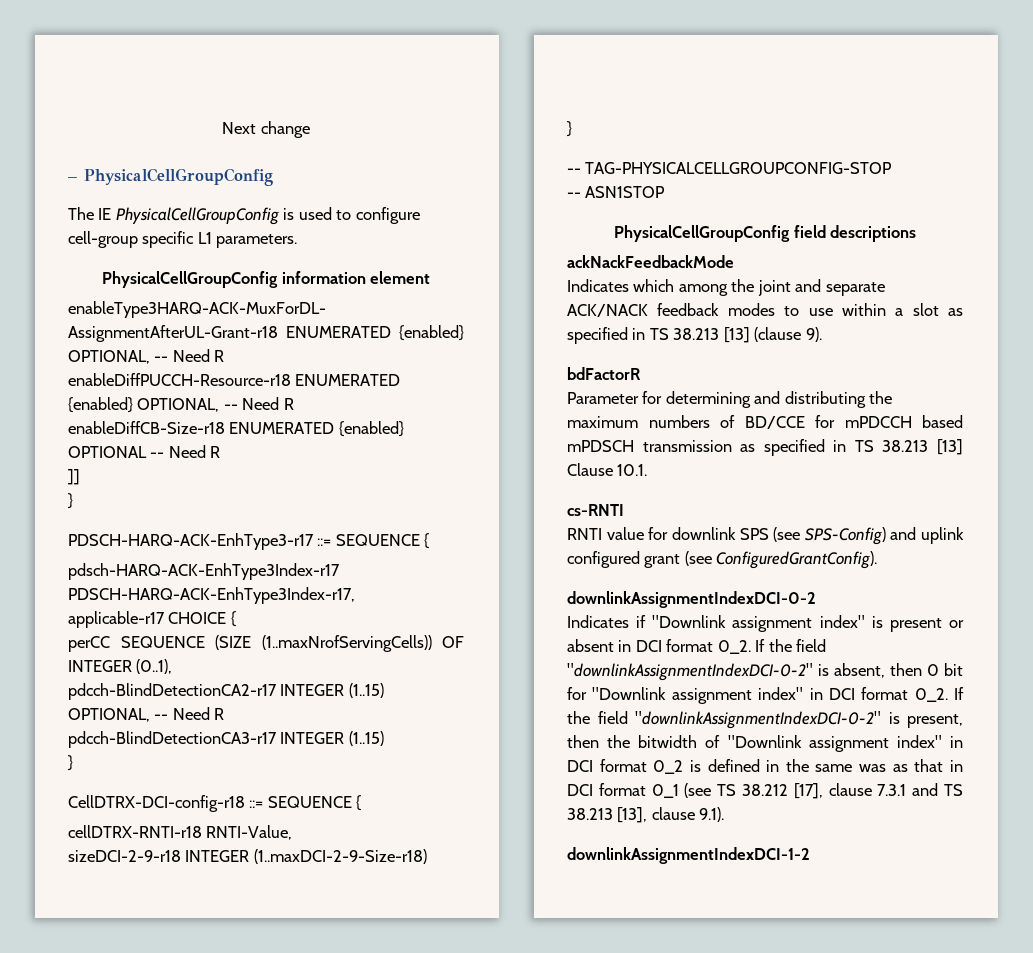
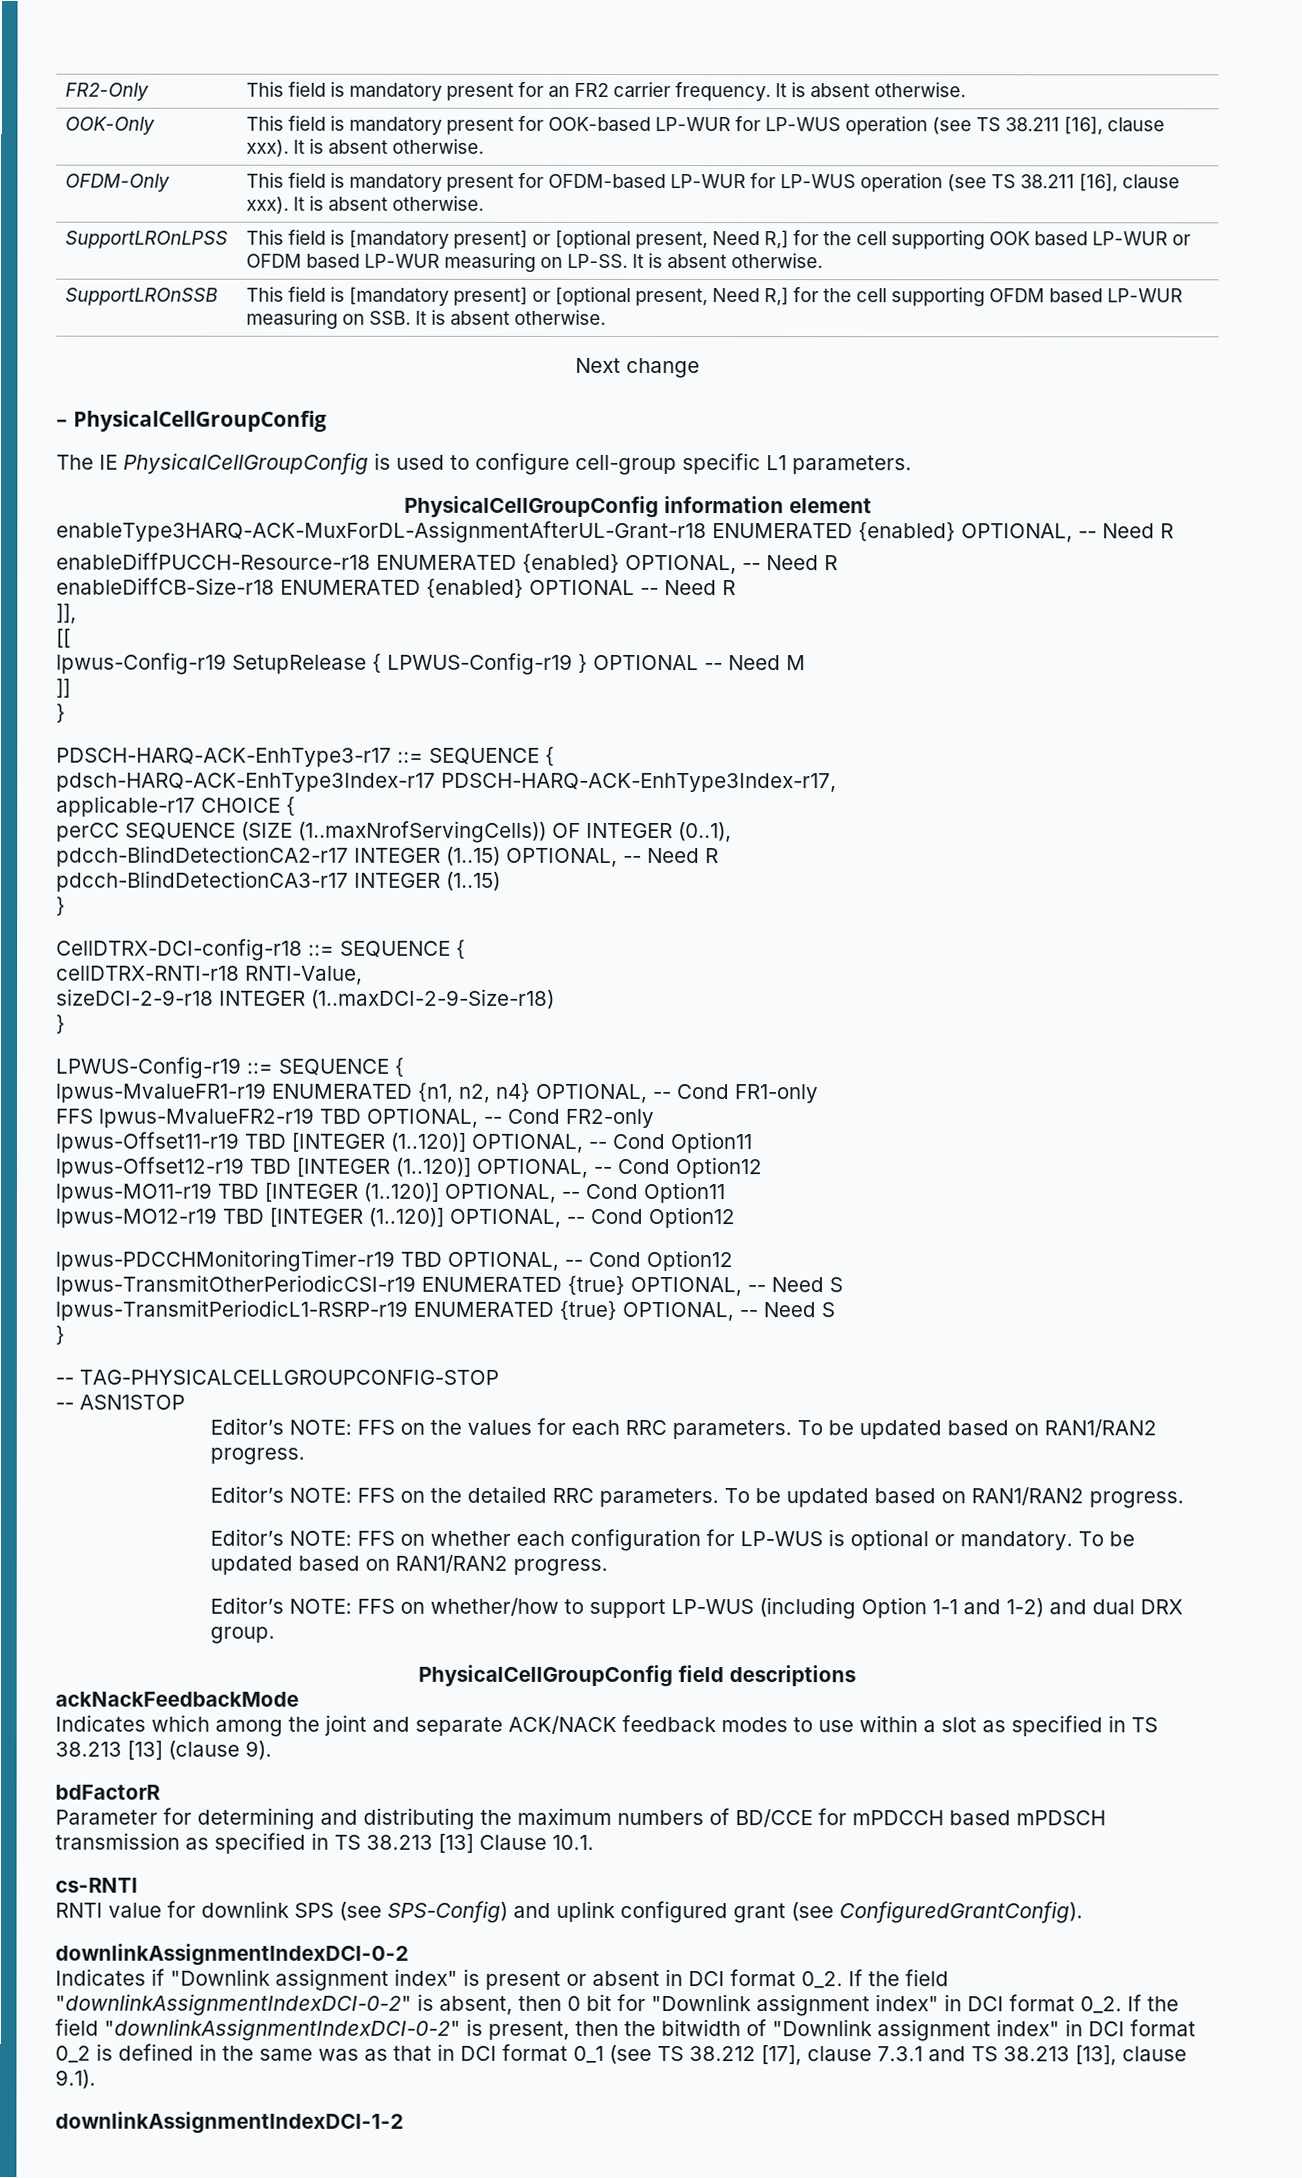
(222, 128) none -> [65,82,150,101] [246,81,967,102] [65,116,156,135] [246,115,1166,136] [246,138,485,157] [65,173,171,192] [246,172,1181,193] [246,195,485,214] [65,230,229,249] [246,229,1192,250] [246,252,824,272] [65,287,219,306] [246,286,1184,307] [246,309,607,329] FR2-Only | This field is mandatory present for an FR2 carrier frequency. It is absent otherwise. // OOK-Only | This field is mandatory present for OOK-based LP-WUR for LP-WUS operation (see TS 38.211 [16], clause xxx). It is absent otherwise. // OFDM-Only | This field is mandatory present for OFDM-based LP-WUR for LP-WUS operation (see TS 38.211 [16], clause xxx). It is absent otherwise. // SupportLROnLPSS | This field is [mandatory present] or [optional present, Need R,] for the cell supporting OOK based LP-WUR or OFDM based LP-WUR measuring on LP-SS. It is absent otherwise. // SupportLROnSSB | This field is [mandatory present] or [optional present, Need R,] for the cell supporting OFDM based LP-WUR measuring on SSB. It is absent otherwise. //
(221, 452) none -> [56,603,77,624] [56,628,71,648] [56,652,806,675] // ]], // [[ // lpwus-Config-r19 SetupRelease { LPWUS-Config-r19 } OPTIONAL -- Need M
[567,162,893,174] [567,186,666,198] -- TAG-PHYSICALCELLGROUPCONFIG-STOP // -- ASN1STOP -> [56,1056,405,1079] [55,1081,819,1104] [55,1107,654,1129] [55,1131,752,1154] [55,1156,762,1179] [55,1181,725,1204] [55,1206,735,1229] [55,1249,733,1272] [55,1274,843,1297] [55,1299,835,1322] [55,1325,65,1345] [55,1369,499,1385] [55,1394,185,1410] [209,1417,1157,1440] [209,1447,305,1465] [209,1485,1184,1509] [209,1528,1135,1552] [209,1554,608,1576] [209,1596,1183,1620] [209,1626,275,1644] LPWUS-Config-r19 ::= SEQUENCE { // lpwus-MvalueFR1-r19 ENUMERATED {n1, n2, n4} OPTIONAL, -- Cond FR1-only // FFS lpwus-MvalueFR2-r19 TBD OPTIONAL, -- Cond FR2-only // lpwus-Offset11-r19 TBD [INTEGER (1..120)] OPTIONAL, -- Cond Option11 // lpwus-Offset12-r19 TBD [INTEGER (1..120)] OPTIONAL, -- Cond Option12 // lpwus-MO11-r19 TBD [INTEGER (1..120)] OPTIONAL, -- Cond Option11 // lpwus-MO12-r19 TBD [INTEGER (1..120)] OPTIONAL, -- Cond Option12 // lpwus-PDCCHMonitoringTimer-r19 TBD OPTIONAL, -- Cond Option12 // lpwus-TransmitOtherPeriodicCSI-r19 ENUMERATED {true} OPTIONAL, -- Need S // lpwus-TransmitPeriodicL1-RSRP-r19 ENUMERATED {true} OPTIONAL, -- Need S // } // -- TAG-PHYSICALCELLGROUPCONFIG-STOP // -- ASN1STOP // Editor’s NOTE: FFS on the values for each RRC parameters. To be updated based on RAN1/RAN2 progress. // Editor’s NOTE: FFS on the detailed RRC parameters. To be updated based on RAN1/RAN2 progress. // Editor’s NOTE: FFS on whether each configuration for LP-WUS is optional or mandatory. To be updated based on RAN1/RAN2 progress. // Editor’s NOTE: FFS on whether/how to support LP-WUS (including Option 1-1 and 1-2) and dual DRX group.

